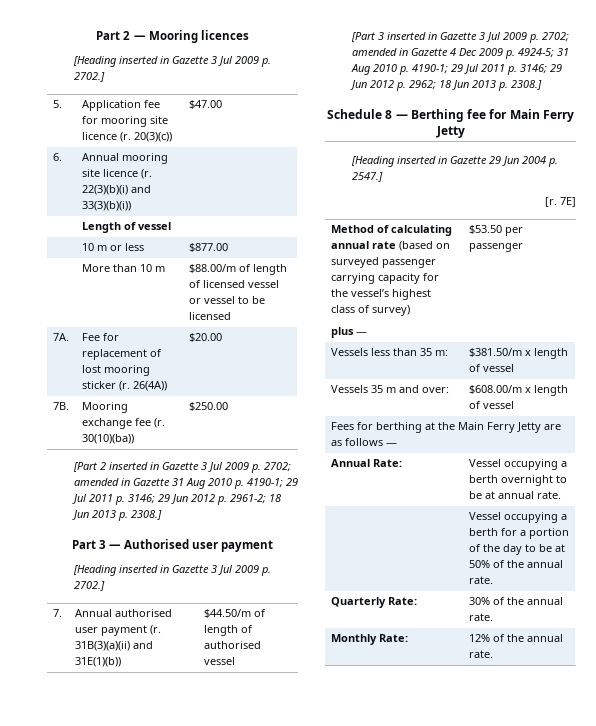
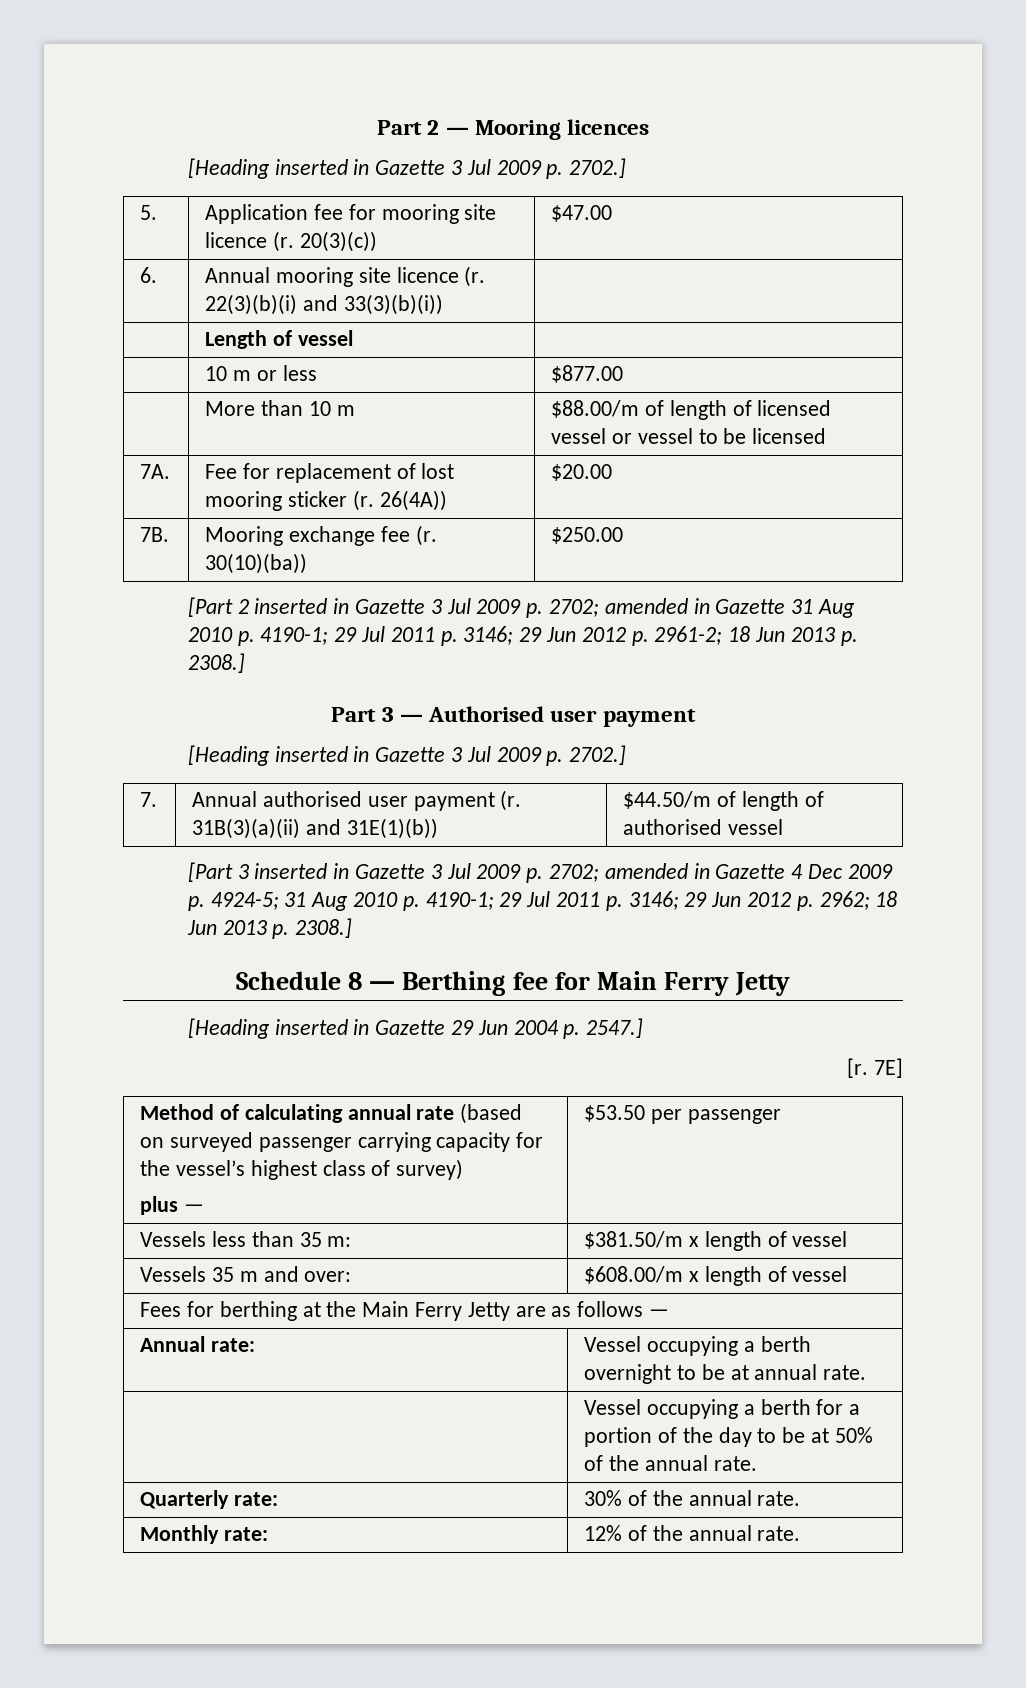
[373,459,403,467] Rate: -> [210,1338,255,1352] rate:
[388,597,418,605] Rate: -> [233,1492,278,1506] rate:
[379,634,409,642] Rate: -> [223,1527,268,1541] rate:

